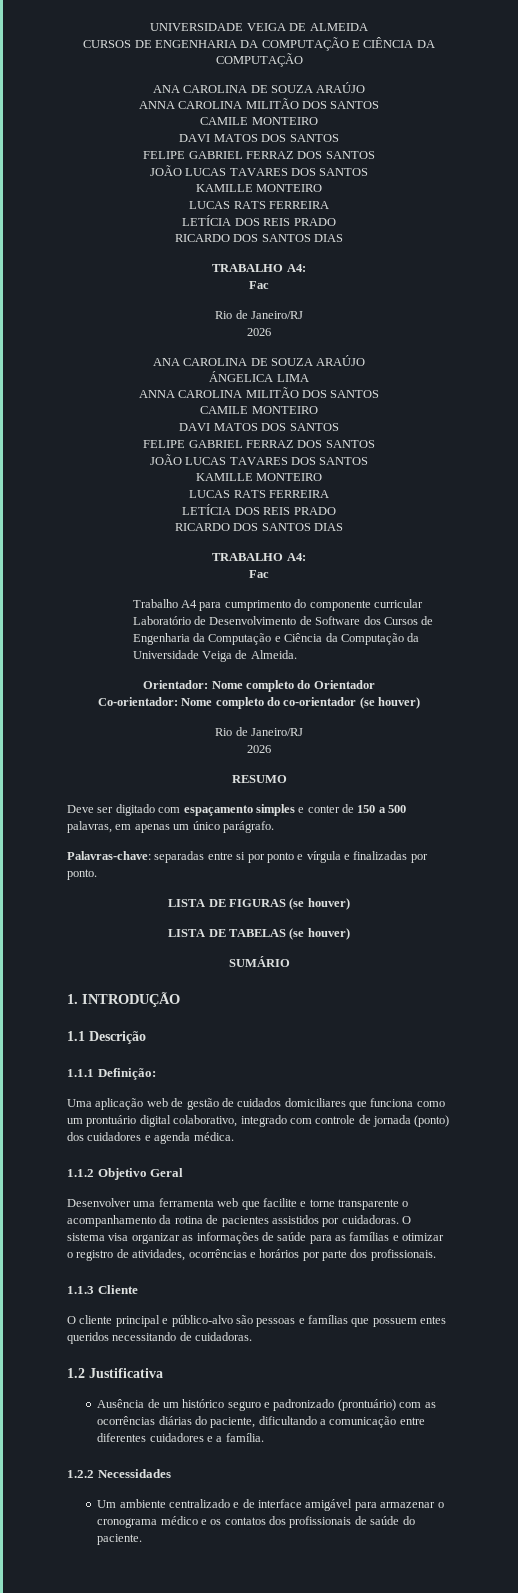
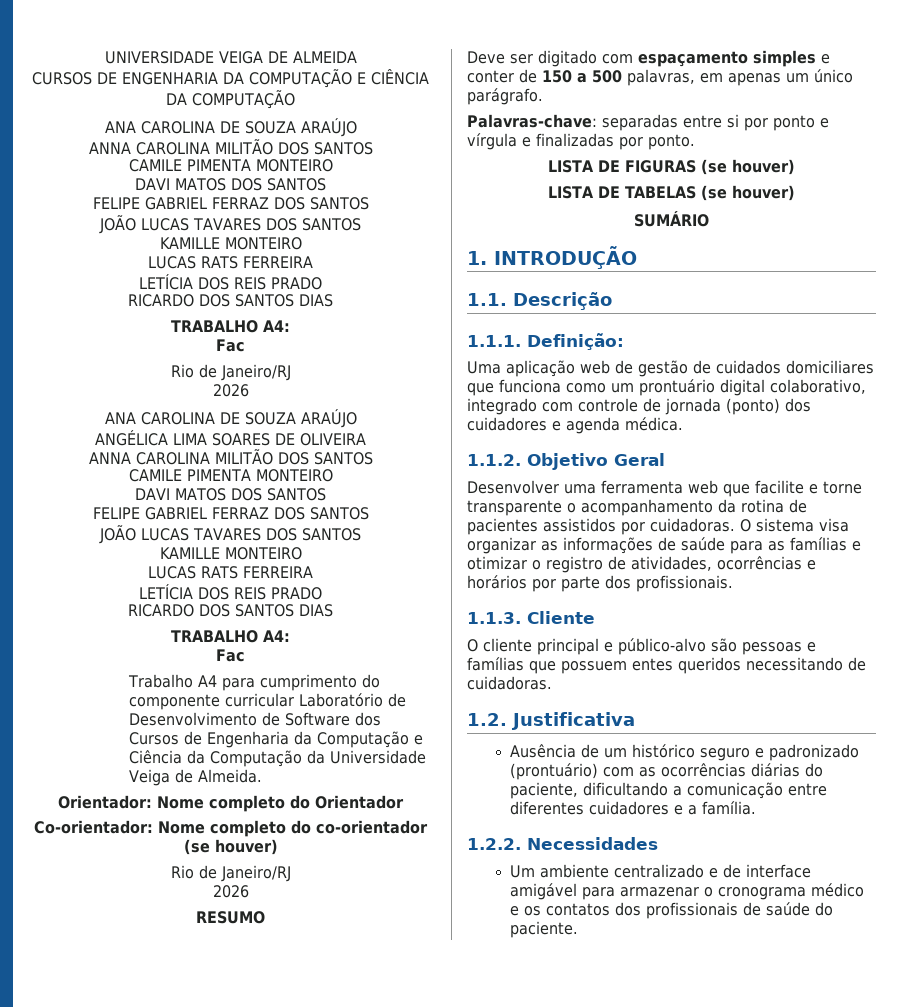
(249, 121) none -> [186,159,251,171] PIMENTA
[209,371,274,382] ÁNGELICA -> [95,430,168,446] ANGÉLICA
[138,387,380,398] [200,406,249,414] // ANNA CAROLINA MILITÃO DOS SANTOS // CAMILE -> [212,433,366,446] [88,449,373,465] [128,469,251,482] SOARES DE OLIVEIRA // ANNA CAROLINA MILITÃO DOS SANTOS // CAMILE PIMENTA
[67,1031,85,1041] 1.1 -> [467,293,507,306] 1.1.
[67,1069,94,1077] 1.1.1 -> [467,335,521,347] 1.1.1.
[67,1169,94,1177] 1.1.2 -> [467,454,521,466] 1.1.2.
[67,1286,94,1294] 1.1.3 -> [467,612,521,624] 1.1.3.
[67,1368,85,1378] 1.2 -> [467,713,507,726] 1.2.
[67,1470,94,1478] 1.2.2 -> [467,838,521,850] 1.2.2.

